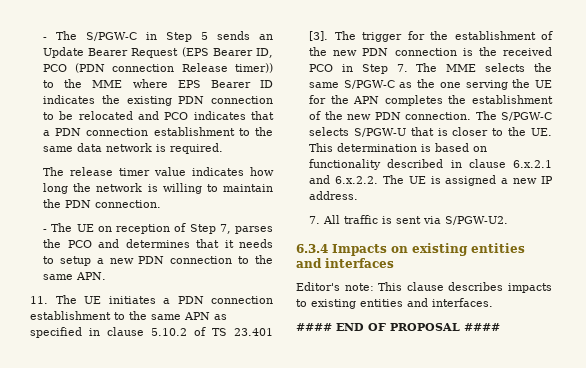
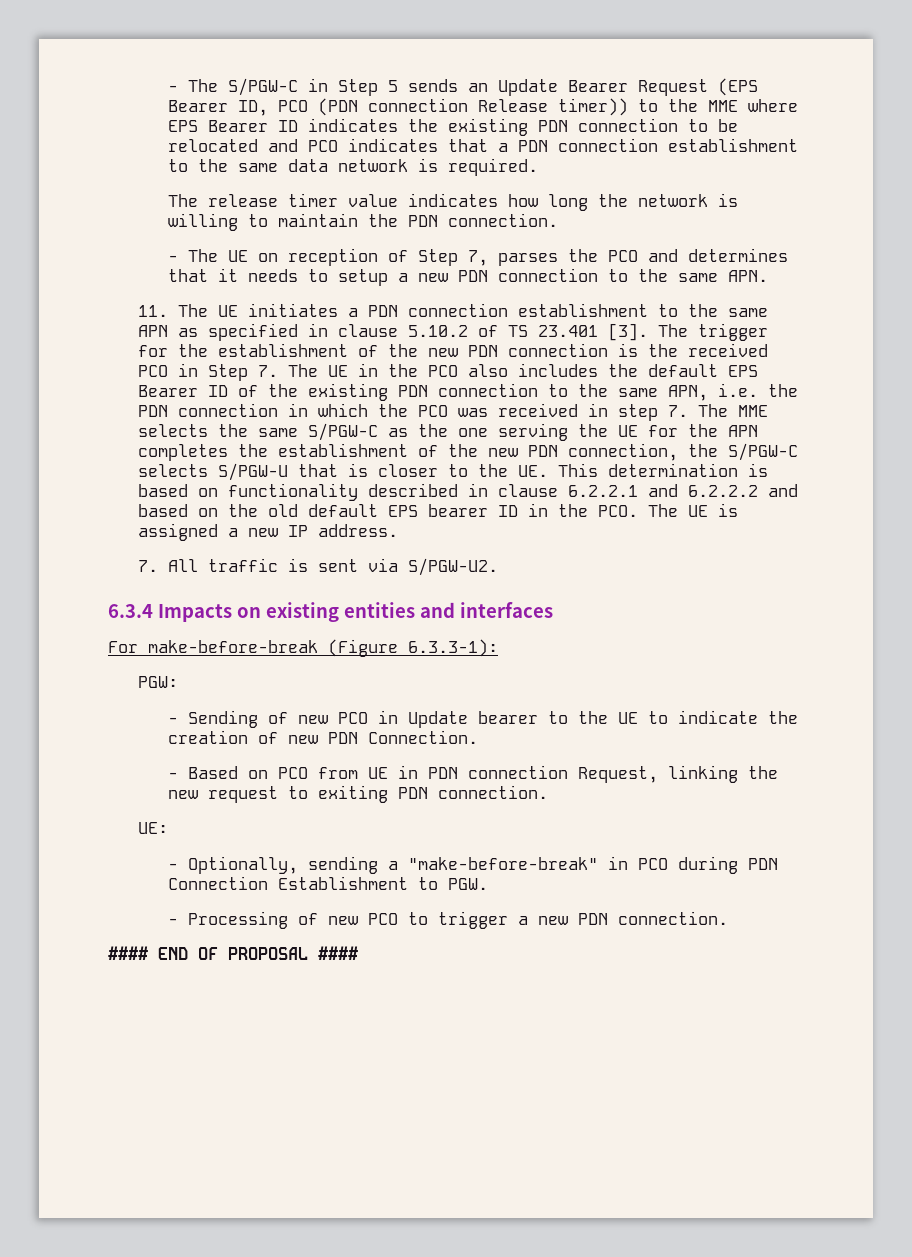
(438, 67) none -> [327,363,758,377] [137,383,798,401] [137,403,728,421] UE in the PCO also includes the default EPS Bearer ID of the existing PDN connection to the same APN, i.e. the PDN connection in which the PCO was received in step 7. The
[405,111,497,120] connection. The -> [567,443,718,461] connection, the
[513,160,552,168] [309,175,378,184] 6.x.2.1 and 6.x.2.2. -> [567,484,798,497] [137,503,638,517] 6.2.2.1 and 6.2.2.2 and based on the old default EPS bearer ID in the PCO.
[296,282,552,293] [296,298,493,309] Editor's note: This clause describes impacts to existing entities and interfaces. -> [108,639,498,657] [137,676,178,688] [167,710,798,728] [167,730,478,744] [167,765,778,783] [167,785,548,803] [137,822,168,834] [167,856,778,874] [167,876,488,890] [167,911,728,929] For make-before-break (Figure 6.3.3-1): // PGW: // - Sending of new PCO in Update bearer to the UE to indicate the creation of new PDN Connection. // - Based on PCO from UE in PDN connection Request, linking the new request to exiting PDN connection. // UE: // - Optionally, sending a "make-before-break" in PCO during PDN Connection Establishment to PGW. // - Processing of new PCO to trigger a new PDN connection.

